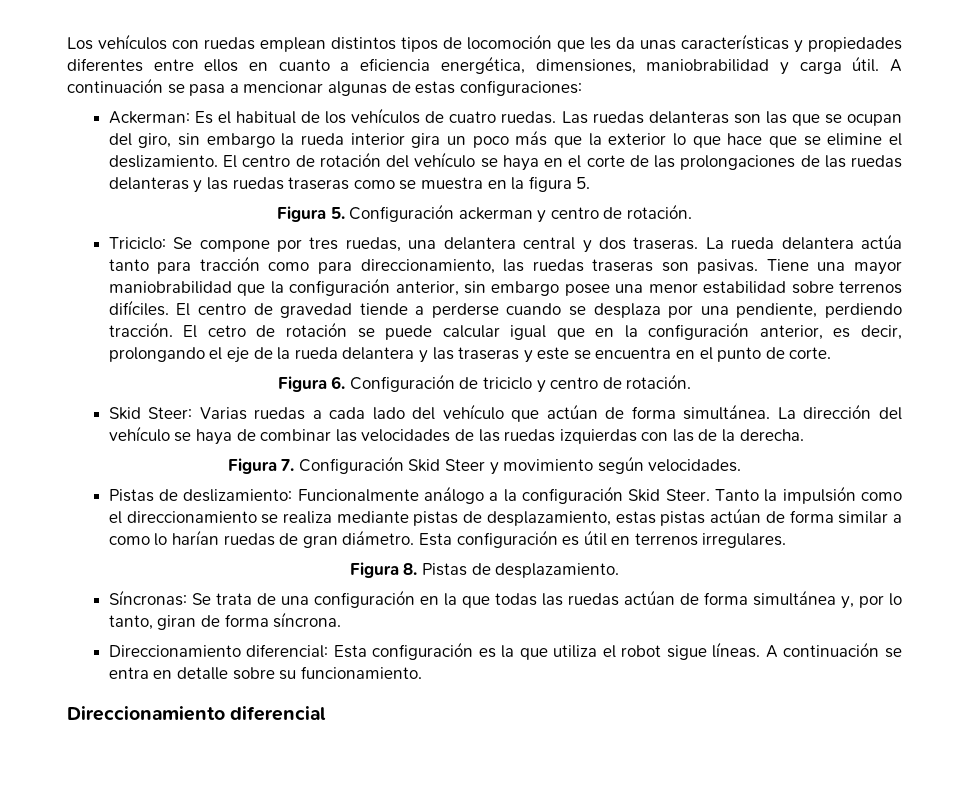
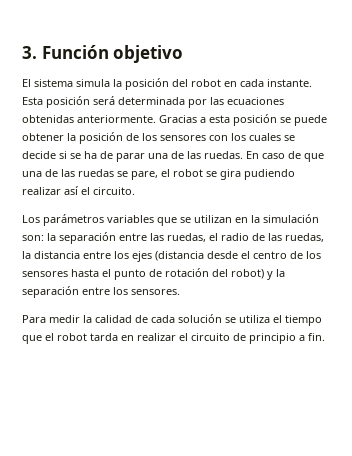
[67,34,902,53] [67,56,903,75] [67,78,582,96] [108,108,902,126] [108,130,902,148] [108,152,903,171] [108,176,591,193] [276,204,693,223] [108,234,902,253] [108,256,903,275] [108,278,902,296] [108,300,903,318] [108,322,902,340] [108,347,832,363] [277,374,692,393] [108,404,902,422] [108,426,804,445] [227,456,742,475] [108,486,902,504] [108,508,902,526] [108,530,787,548] [349,562,620,578] [108,590,903,609] [108,612,342,630] [108,642,903,660] [108,666,422,680] [67,706,327,721] Los vehículos con ruedas emplean distintos tipos de locomoción que les da unas características y propiedades diferentes entre ellos en cuanto a eficiencia energética, dimensiones, maniobrabilidad y carga útil. A continuación se pasa a mencionar algunas de estas configuraciones: // Ackerman: Es el habitual de los vehículos de cuatro ruedas. Las ruedas delanteras son las que se ocupan del giro, sin embargo la rueda interior gira un poco más que la exterior lo que hace que se elimine el deslizamiento. El centro de rotación del vehículo se haya en el corte de las prolongaciones de las ruedas delanteras y las ruedas traseras como se muestra en la figura 5. // Figura 5. Configuración ackerman y centro de rotación. // Triciclo: Se compone por tres ruedas, una delantera central y dos traseras. La rueda delantera actúa tanto para tracción como para direccionamiento, las ruedas traseras son pasivas. Tiene una mayor maniobrabilidad que la configuración anterior, sin embargo posee una menor estabilidad sobre terrenos difíciles. El centro de gravedad tiende a perderse cuando se desplaza por una pendiente, perdiendo tracción. El cetro de rotación se puede calcular igual que en la configuración anterior, es decir, prolongando el eje de la rueda delantera y las traseras y este se encuentra en el punto de corte. // Figura 6. Configuración de triciclo y centro de rotación. // Skid Steer: Varias ruedas a cada lado del vehículo que actúan de forma simultánea. La dirección del vehículo se haya de combinar las velocidades de las ruedas izquierdas con las de la derecha. // Figura 7. Configuración Skid Steer y movimiento según velocidades. // Pistas de deslizamiento: Funcionalmente análogo a la configuración Skid Steer. Tanto la impulsión como el direccionamiento se realiza mediante pistas de desplazamiento, estas pistas actúan de forma similar a como lo harían ruedas de gran diámetro. Esta configuración es útil en terrenos irregulares. // Figura 8. Pistas de desplazamiento. // Síncronas: Se trata de una configuración en la que todas las ruedas actúan de forma simultánea y, por lo tanto, giran de forma síncrona. // Direccionamiento diferencial: Esta configuración es la que utiliza el robot sigue líneas. A continuación se entra en detalle sobre su funcionamiento. // Direccionamiento diferencial -> [22,45,184,63] [22,78,312,90] [22,96,284,108] [22,114,327,126] [22,132,295,144] [22,151,324,162] [22,169,295,180] [22,186,135,195] [22,214,319,226] [22,232,324,244] [22,251,321,262] [22,268,285,280] [22,286,180,298] [22,314,322,326] [22,333,325,344] 3. Función objetivo // El sistema simula la posición del robot en cada instante. Esta posición será determinada por las ecuaciones obtenidas anteriormente. Gracias a esta posición se puede obtener la posición de los sensores con los cuales se decide si se ha de parar una de las ruedas. En caso de que una de las ruedas se pare, el robot se gira pudiendo realizar así el circuito. // Los parámetros variables que se utilizan en la simulación son: la separación entre las ruedas, el radio de las ruedas, la distancia entre los ejes (distancia desde el centro de los sensores hasta el punto de rotación del robot) y la separación entre los sensores. // Para medir la calidad de cada solución se utiliza el tiempo que el robot tarda en realizar el circuito de principio a fin.

